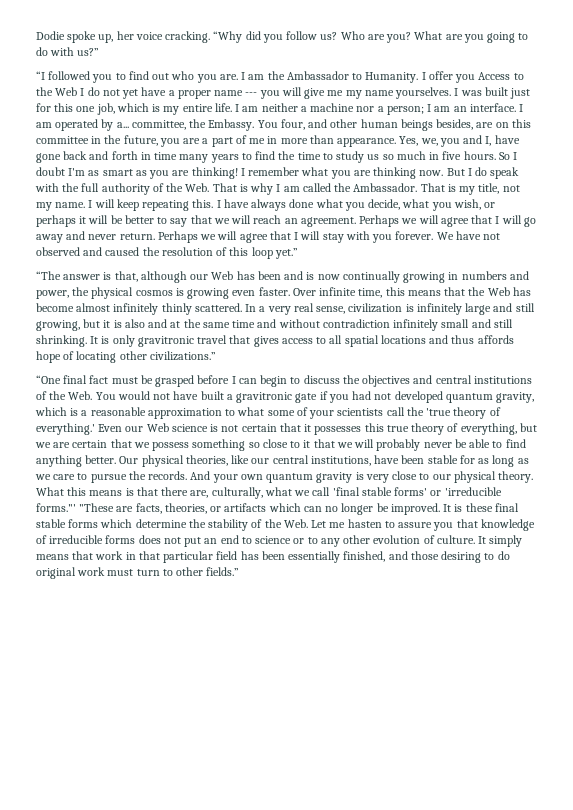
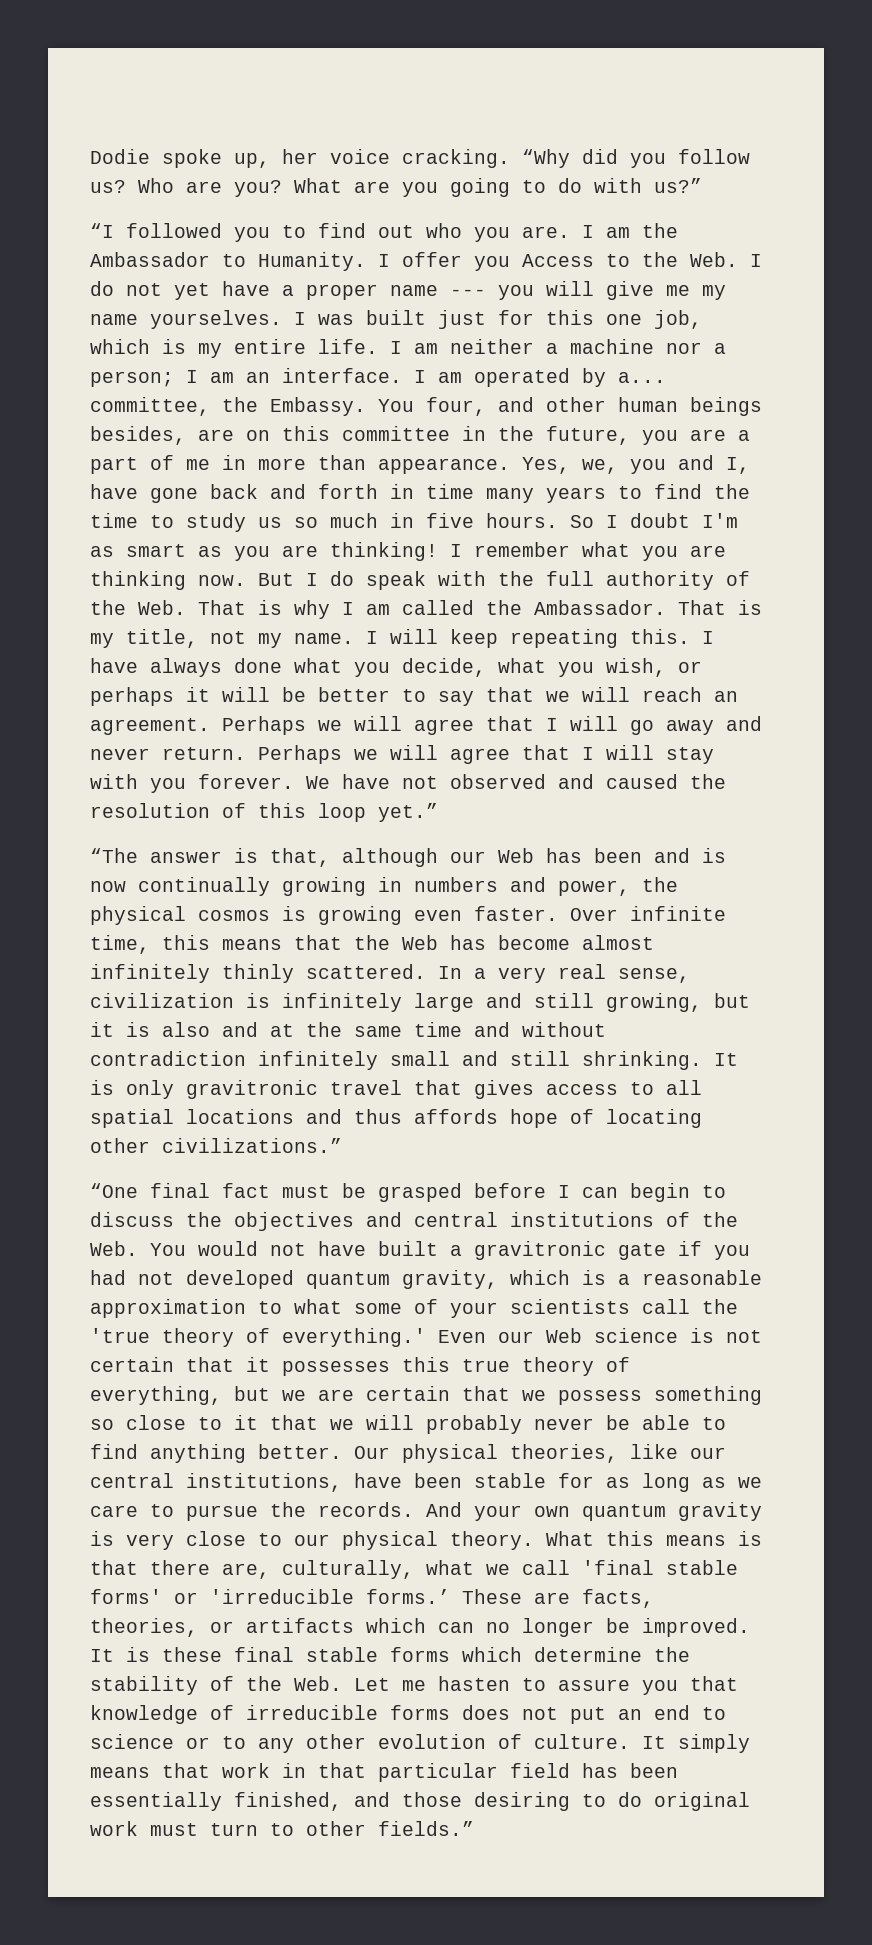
[55,87,78,96] Web -> [690,252,738,267] Web.
[36,503,115,512] forms."' "These -> [366,1589,522,1604] forms.’ These

